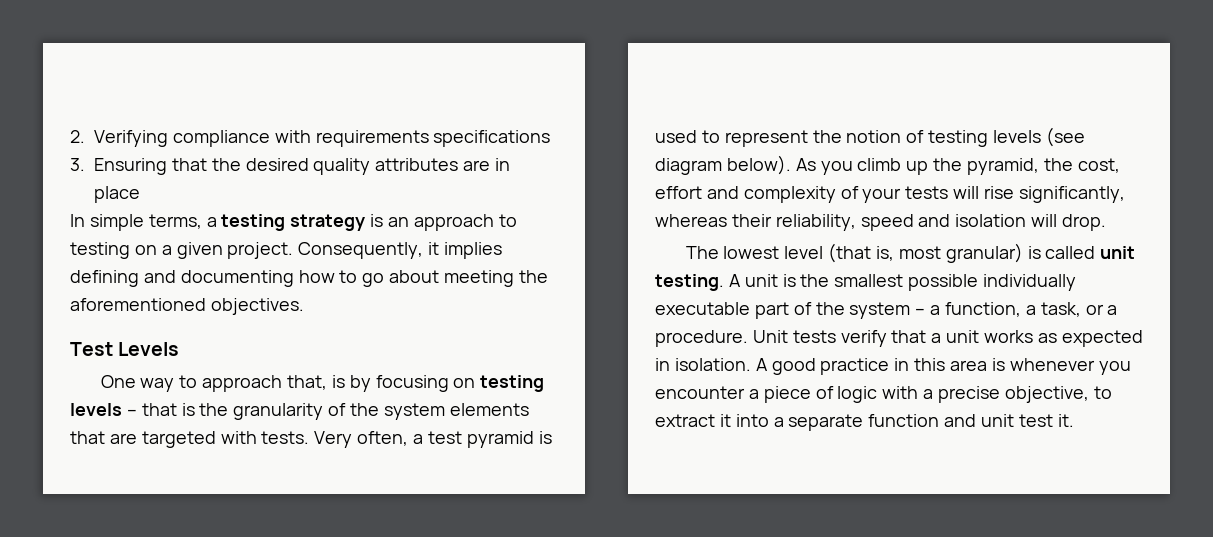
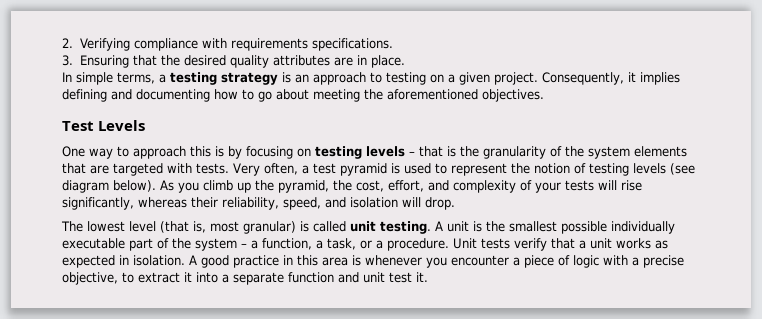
[433,130,551,147] specifications -> [312,38,394,51] specifications.
[94,186,140,203] place -> [370,55,405,68] place.
[286,375,327,390] that, -> [190,146,211,157] this
[655,186,702,199] effort -> [388,180,424,192] effort,
[860,214,914,231] speed -> [283,197,321,210] speed,

